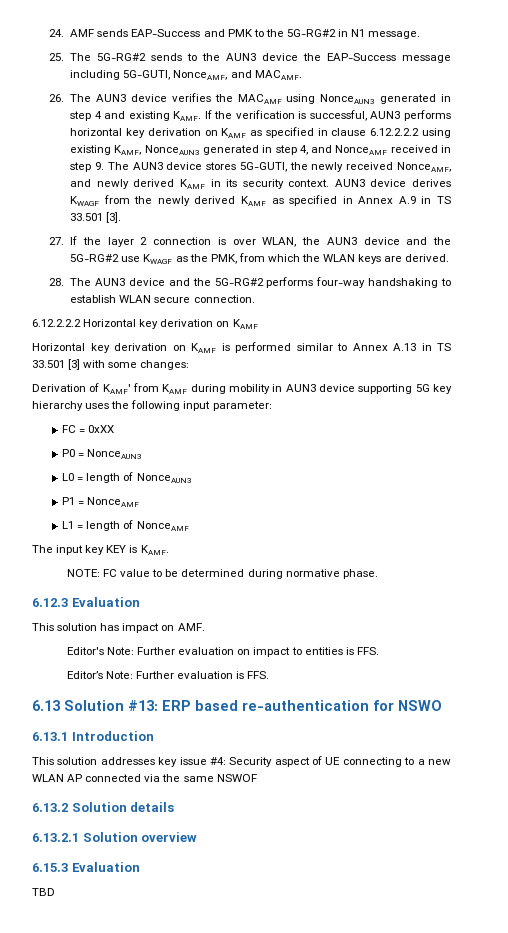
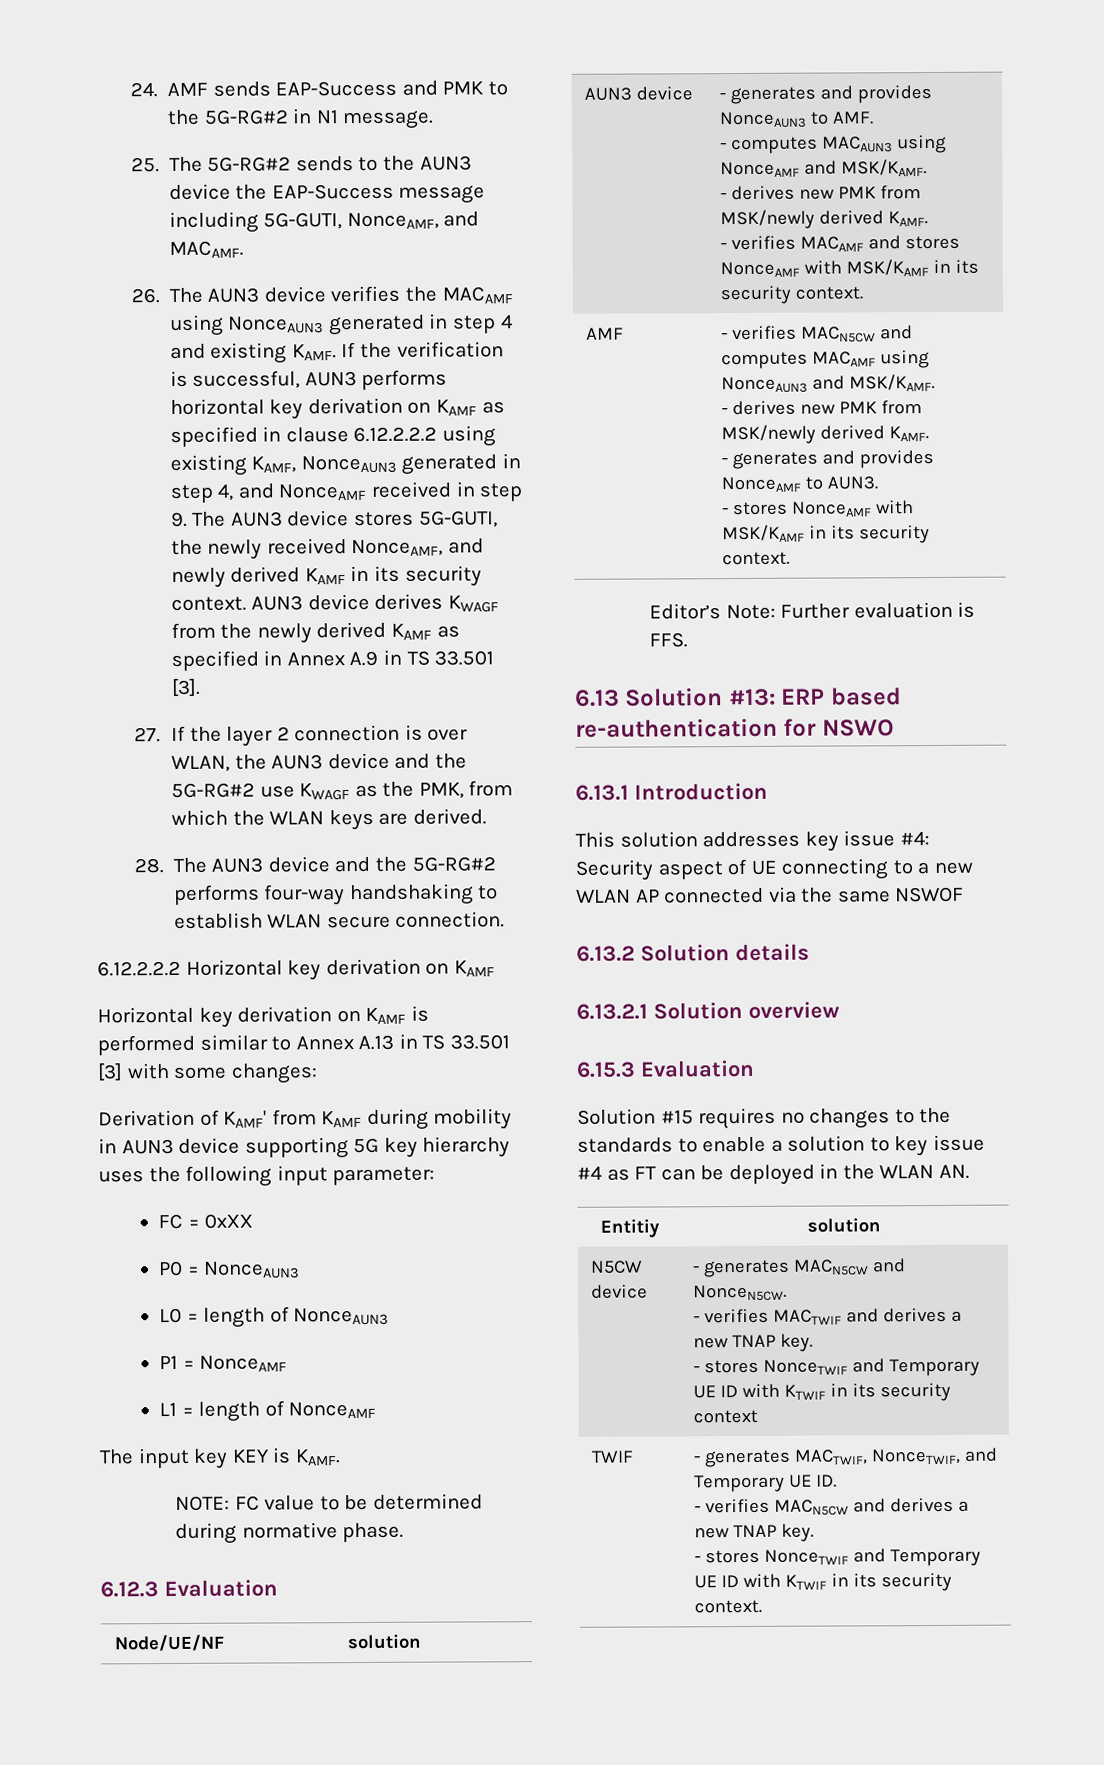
[32,623,205,633] [66,647,379,657] // This solution has impact on AMF. // Editor's Note: Further evaluation on impact to entities is FFS. -> [113,1634,225,1652] [346,1633,422,1650] [583,86,693,101] [718,85,932,105] [718,111,874,129] [719,134,947,155] [719,159,927,178] [719,185,921,201] [719,209,928,230] [719,235,960,252] [719,259,979,278] [719,285,863,305] [585,327,624,340] [720,325,913,343] [720,350,930,370] [720,373,935,394] [720,400,922,416] [720,424,929,445] [720,449,934,470] [720,476,878,493] [721,500,914,517] [721,524,930,544] [721,551,790,566] // Node/UE/NF | solution // AUN3 device | - generates and provides NonceAUN3 to AMF. // - computes MACAUN3 using NonceAMF and MSK/KAMF. // - derives new PMK from MSK/newly derived KAMF. // - verifies MACAMF and stores NonceAMF with MSK/KAMF in its security context. // AMF | - verifies MACN5CW and computes MACAMF using NonceAUN3 and MSK/KAMF. // - derives new PMK from MSK/newly derived KAMF. // - generates and provides NonceAMF to AUN3. // - stores NonceAMF with MSK/KAMF in its security context.
[32,888,55,896] TBD -> [577,1107,952,1130] [577,1134,985,1157] [577,1163,970,1186] [599,1218,660,1238] [807,1217,881,1233] [589,1260,643,1274] [590,1284,648,1299] [692,1258,906,1278] [692,1284,787,1302] [692,1307,962,1325] [692,1333,813,1352] [692,1358,980,1377] [692,1382,951,1402] [692,1409,758,1424] [590,1450,634,1463] [693,1447,998,1468] [693,1474,837,1493] [693,1497,969,1516] [693,1523,814,1542] [693,1548,981,1567] [693,1572,952,1592] [693,1599,762,1614] Solution #15 requires no changes to the standards to enable a solution to key issue #4 as FT can be deployed in the WLAN AN. // Entitiy | solution // N5CW device | - generates MACN5CW and NonceN5CW. // - verifies MACTWIF and derives a new TNAP key. // - stores NonceTWIF and Temporary UE ID with KTWIF in its security context // TWIF | - generates MACTWIF, NonceTWIF, and Temporary UE ID. // - verifies MACN5CW and derives a new TNAP key. // - stores NonceTWIF and Temporary UE ID with KTWIF in its security context.

